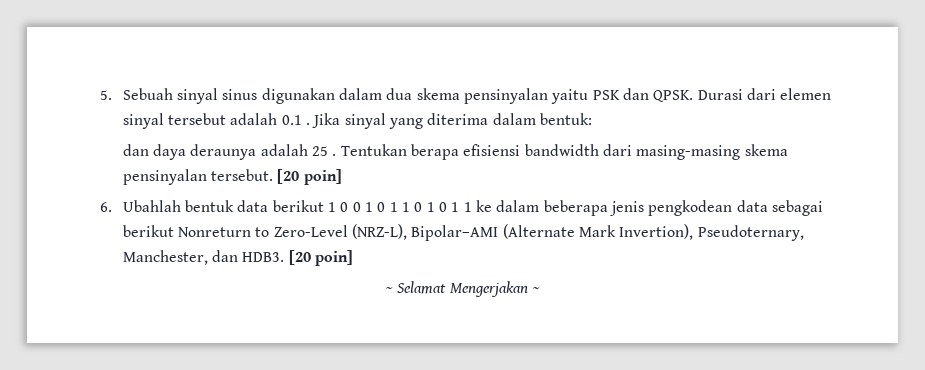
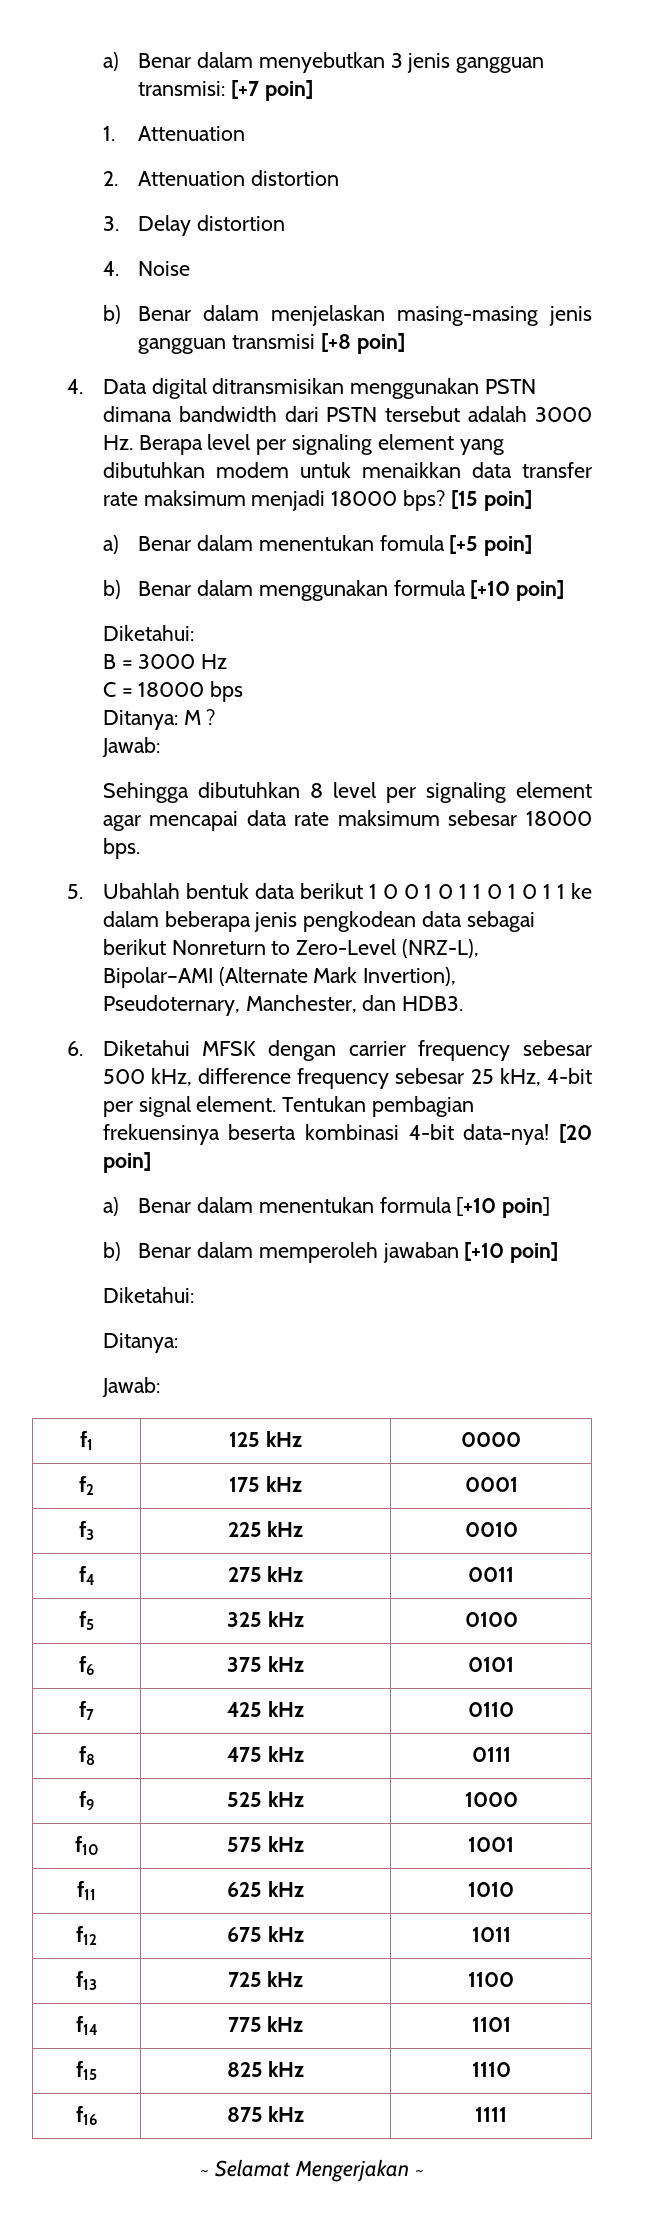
[100,88,832,104] [122,113,592,129] [122,144,788,160] [122,169,342,185] [100,202,113,212] 5. Sebuah sinyal sinus digunakan dalam dua skema pensinyalan yaitu PSK dan QPSK. Durasi dari elemen sinyal tersebut adalah 0.1 . Jika sinyal yang diterima dalam bentuk: // dan daya deraunya adalah 25 . Tentukan berapa efisiensi bandwidth dari masing-masing skema pensinyalan tersebut. [20 poin] // 6. -> [102,52,545,73] [138,80,313,101] [102,126,246,141] [102,170,339,186] [102,215,285,236] [102,261,191,276] [102,305,592,326] [138,333,405,354] [67,378,537,399] [102,406,593,422] [102,434,504,455] [102,462,592,478] [102,490,532,511] [102,535,533,556] [102,580,565,601] [102,625,194,641] [102,654,228,669] [102,681,244,702] [102,709,216,730] [101,737,160,757] [102,782,592,803] [102,810,592,831] [102,838,140,859] [67,884,84,899] a) Benar dalam menyebutkan 3 jenis gangguan transmisi: [+7 poin] // 1. Attenuation // 2. Attenuation distortion // 3. Delay distortion // 4. Noise // b) Benar dalam menjelaskan masing-masing jenis gangguan transmisi [+8 poin] // 4. Data digital ditransmisikan menggunakan PSTN dimana bandwidth dari PSTN tersebut adalah 3000 Hz. Berapa level per signaling element yang dibutuhkan modem untuk menaikkan data transfer rate maksimum menjadi 18000 bps? [15 poin] // a) Benar dalam menentukan fomula [+5 poin] // b) Benar dalam menggunakan formula [+10 poin] // Diketahui: // B = 3000 Hz // C = 18000 bps // Ditanya: M ? // Jawab: // Sehingga dibutuhkan 8 level per signaling element agar mencapai data rate maksimum sebesar 18000 bps. // 5.
[288,250,354,266] [20 poin] -> [67,1040,592,1061] [102,1068,592,1089] [102,1096,475,1117] [102,1124,592,1145] [102,1152,151,1173] [102,1197,551,1218] [102,1242,559,1263] [102,1287,194,1303] [102,1333,178,1353] [101,1377,160,1397] [80,1431,93,1450] [229,1431,302,1447] [461,1432,521,1447] [79,1476,94,1495] [229,1476,302,1492] [464,1477,518,1492] [79,1521,94,1540] [227,1521,304,1537] [464,1522,518,1537] [78,1566,95,1585] [227,1566,304,1582] [468,1567,514,1582] [79,1611,94,1630] [227,1611,304,1627] [464,1612,518,1627] [79,1656,94,1675] [227,1656,304,1672] [468,1657,514,1672] [79,1701,94,1720] [227,1701,304,1717] [468,1702,514,1717] [78,1746,95,1765] [227,1746,304,1762] [471,1747,511,1762] [79,1791,94,1810] [227,1791,304,1807] [464,1792,518,1807] [74,1836,99,1855] [227,1836,304,1852] [468,1837,514,1852] [77,1881,96,1900] [227,1881,304,1897] [468,1882,514,1897] [76,1926,97,1945] [227,1926,304,1942] [471,1927,511,1942] [76,1971,97,1990] [227,1971,304,1987] [468,1972,514,1987] [75,2016,98,2035] [227,2016,304,2032] [471,2017,511,2032] [76,2061,97,2080] [226,2061,305,2077] [471,2062,511,2077] [76,2106,97,2125] [226,2106,305,2122] [475,2107,507,2122] // 6. Diketahui MFSK dengan carrier frequency sebesar 500 kHz, difference frequency sebesar 25 kHz, 4-bit per signal element. Tentukan pembagian frekuensinya beserta kombinasi 4-bit data-nya! [20 poin] // a) Benar dalam menentukan formula [+10 poin] // b) Benar dalam memperoleh jawaban [+10 poin] // Diketahui: // Ditanya: // Jawab: // f1 | 125 kHz | 0000 // f2 | 175 kHz | 0001 // f3 | 225 kHz | 0010 // f4 | 275 kHz | 0011 // f5 | 325 kHz | 0100 // f6 | 375 kHz | 0101 // f7 | 425 kHz | 0110 // f8 | 475 kHz | 0111 // f9 | 525 kHz | 1000 // f10 | 575 kHz | 1001 // f11 | 625 kHz | 1010 // f12 | 675 kHz | 1011 // f13 | 725 kHz | 1100 // f14 | 775 kHz | 1101 // f15 | 825 kHz | 1110 // f16 | 875 kHz | 1111

